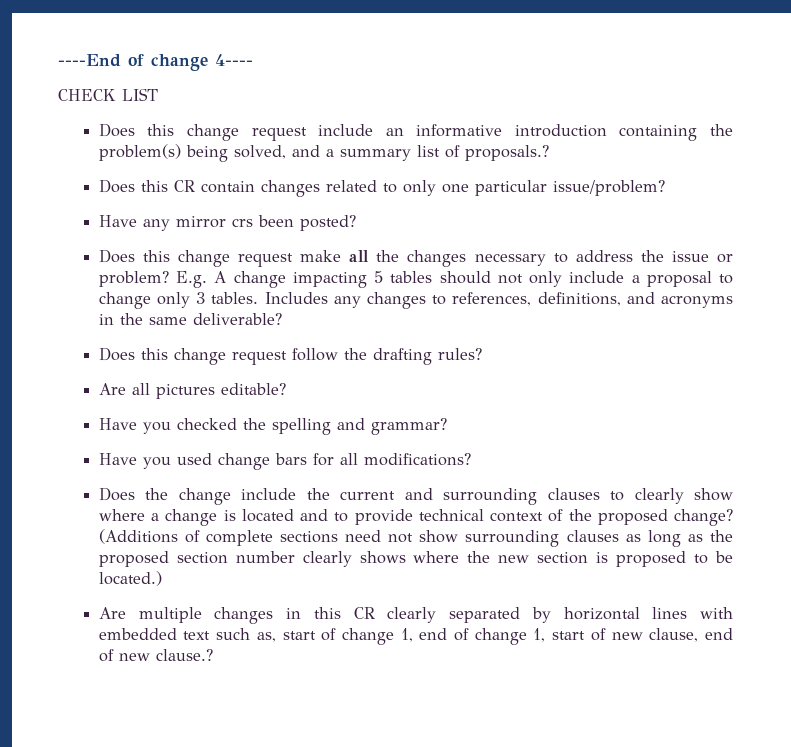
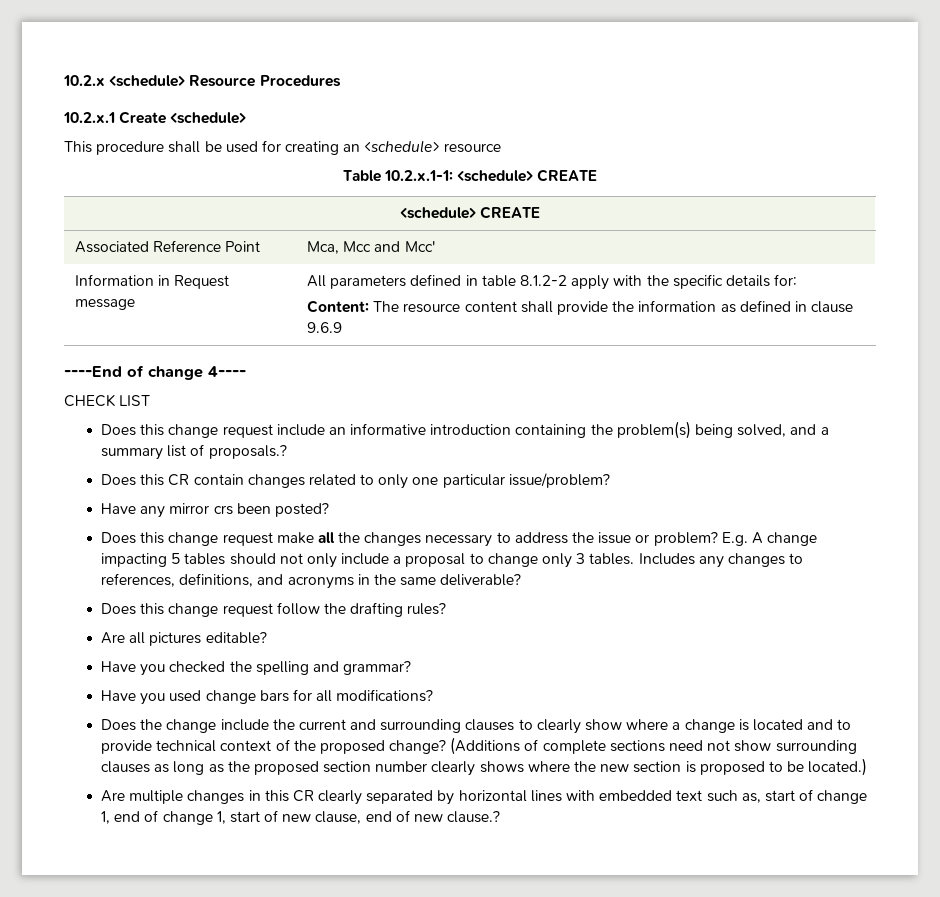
(58, 60) none -> [63,75,341,87] [63,111,247,124] [64,140,501,155] [342,169,598,182] [399,206,541,219] [75,240,261,253] [307,241,435,254] [75,274,230,289] [75,299,136,310] [307,274,798,290] [307,300,854,315] [307,322,343,333] 10.2.x <schedule> Resource Procedures // 10.2.x.1 Create <schedule> // This procedure shall be used for creating an <schedule> resource // Table 10.2.x.1-1: <schedule> CREATE // <schedule> CREATE // Associated Reference Point | Mca, Mcc and Mcc' // Information in Request message | All parameters defined in table 8.1.2-2 apply with the specific details for: // Content: The resource content shall provide the information as defined in clause 9.6.9 //

